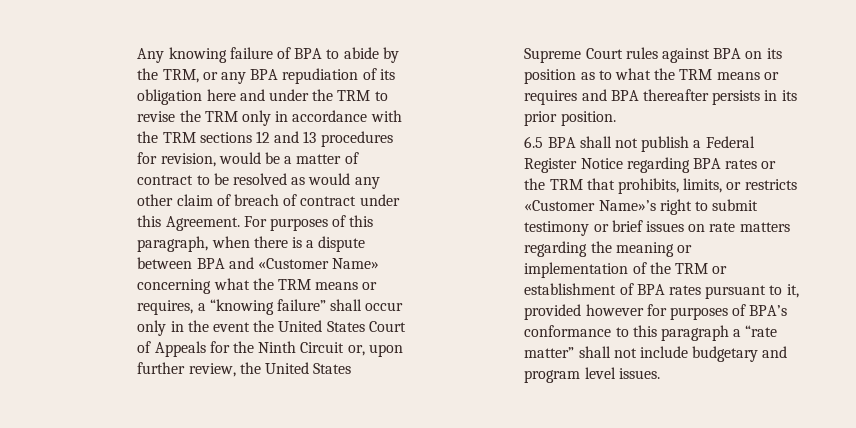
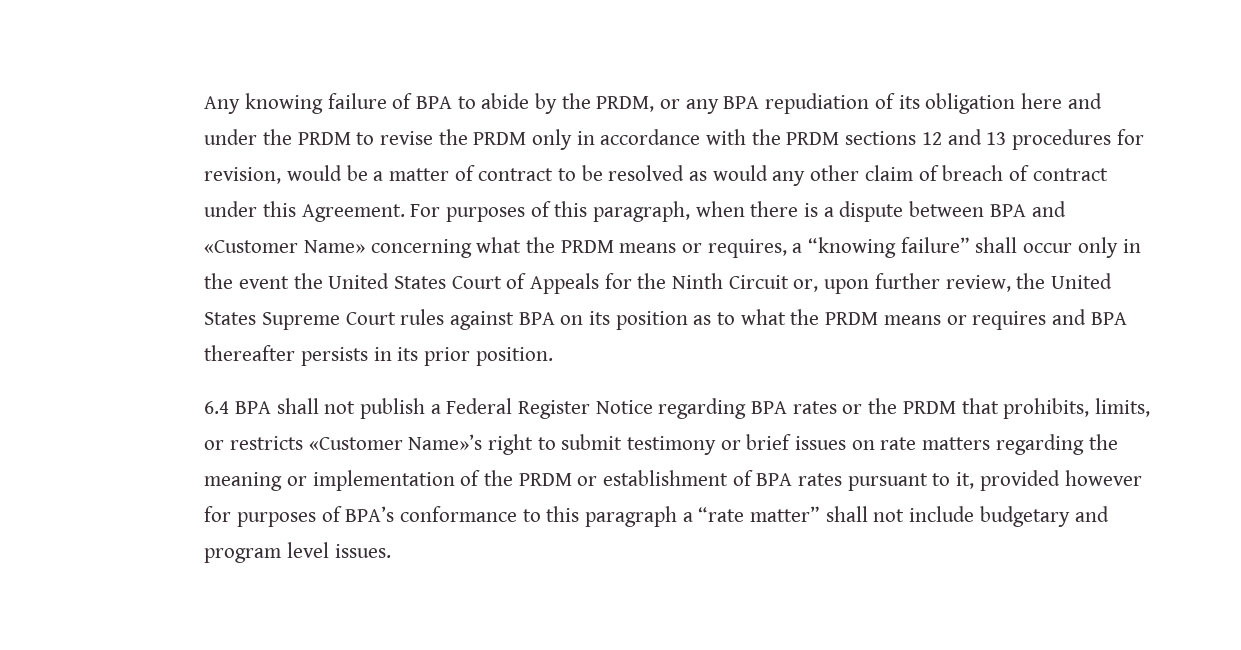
[162,69,199,83] TRM, -> [596,96,655,112] PRDM,
[337,90,371,101] TRM -> [297,132,351,145] PRDM
[204,111,238,122] TRM -> [473,132,527,145] PRDM
[162,132,196,143] TRM -> [786,132,840,145] PRDM
[277,279,311,290] TRM -> [560,240,614,253] PRDM
[679,69,713,80] TRM -> [825,312,879,325] PRDM
[524,136,544,148] 6.5 -> [204,401,230,414] 6.4
[549,179,583,190] TRM -> [902,401,956,414] PRDM
[674,263,708,274] TRM -> [518,473,572,486] PRDM

